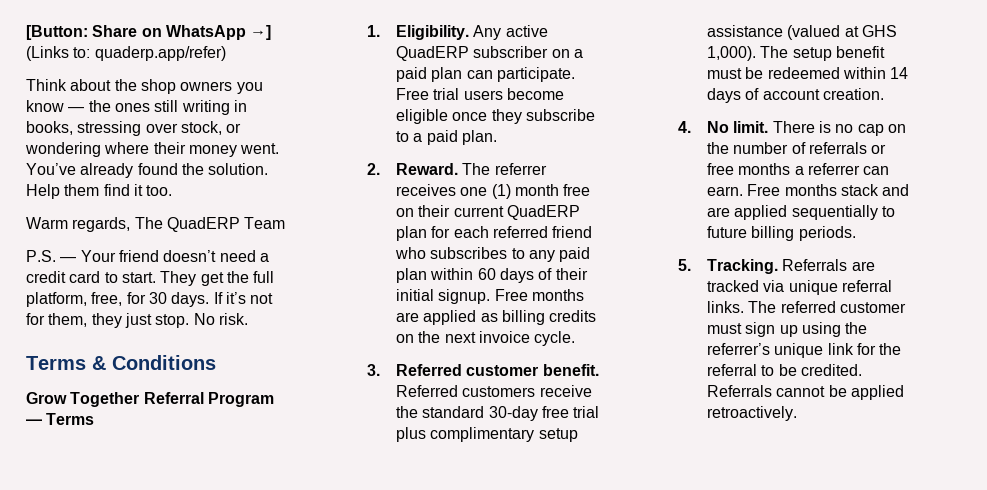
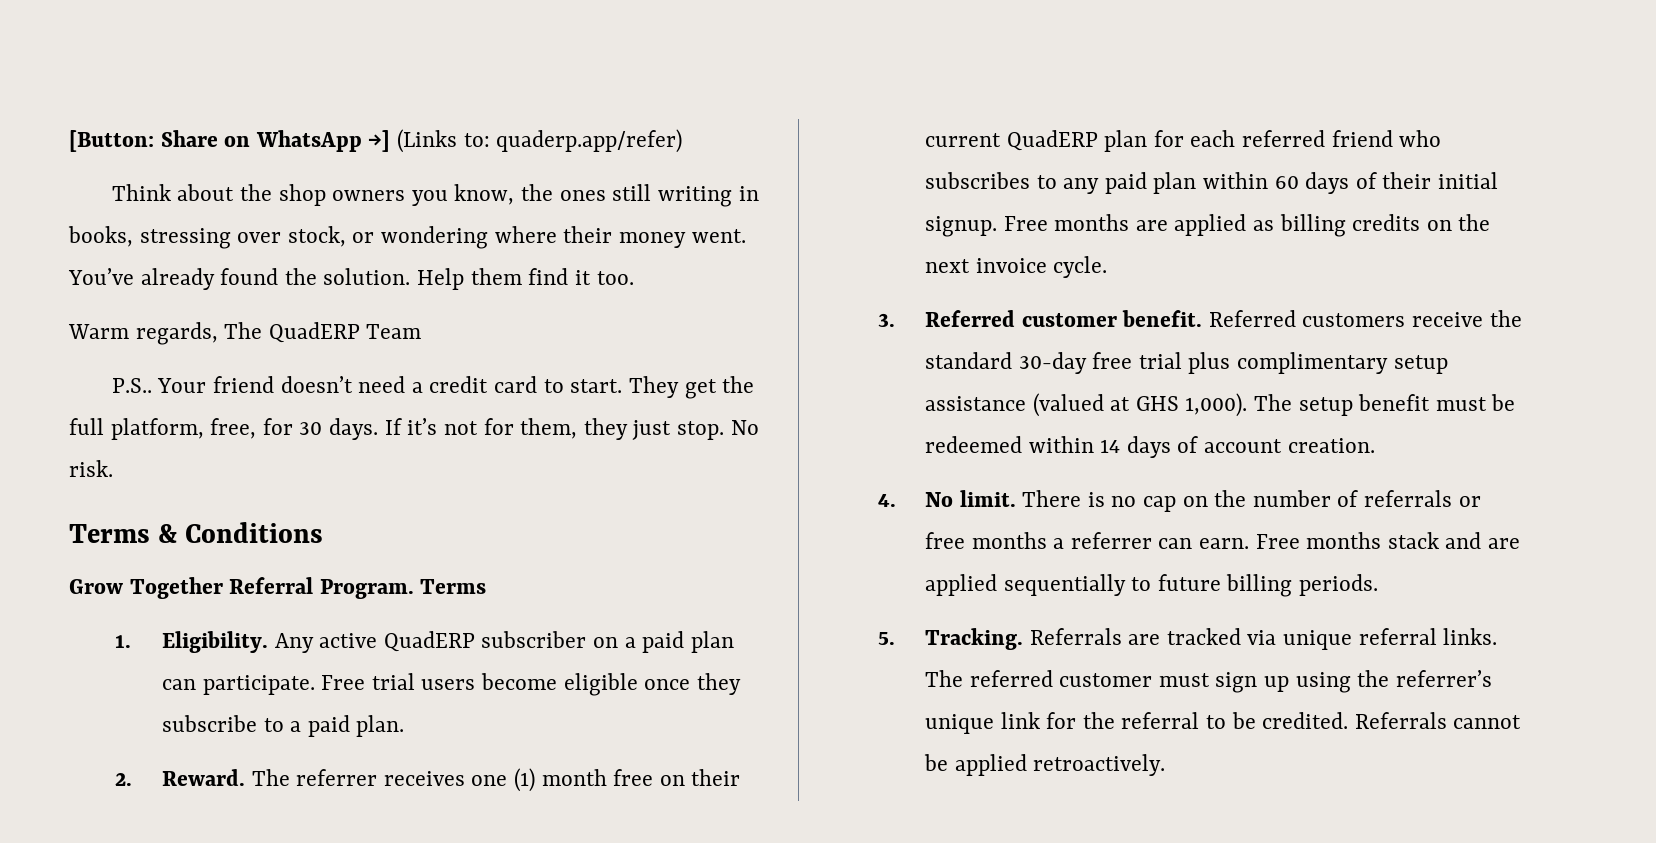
[26,100,85,112] know — -> [454,184,515,205] know,
[26,250,77,262] P.S. — -> [111,378,152,393] P.S..
[207,392,274,407] [26,419,42,425] Program — -> [319,579,414,599] Program.

